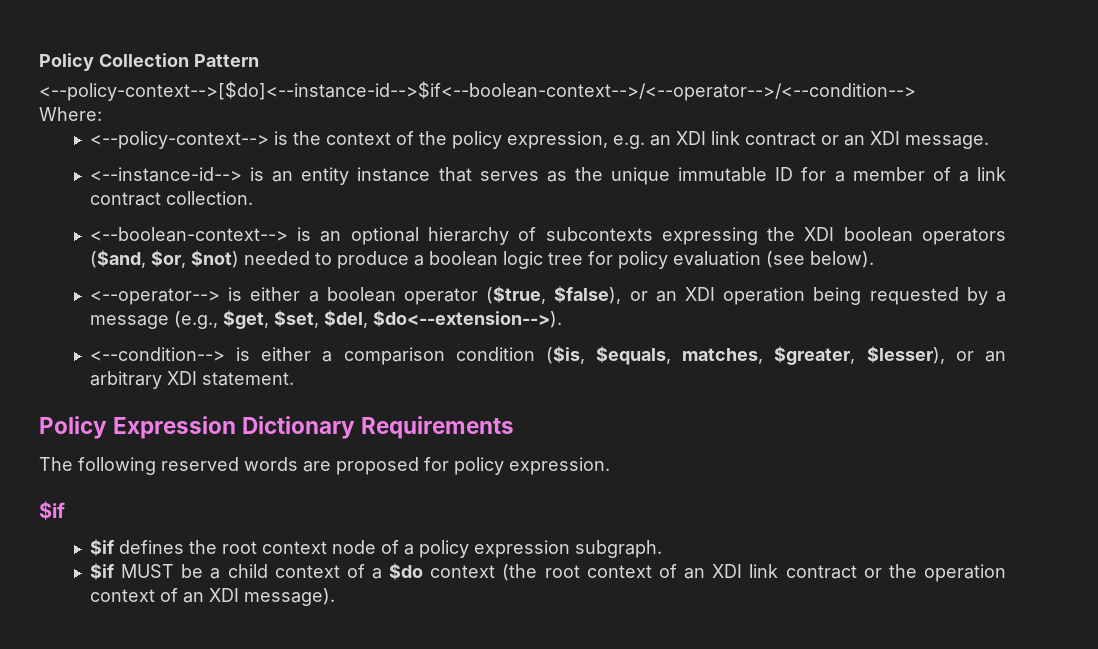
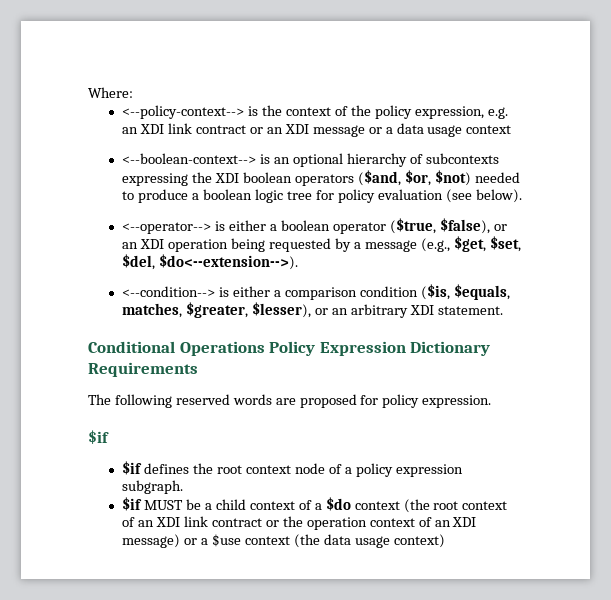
[39,53,259,71] [39,81,916,101] Policy Collection Pattern // <--policy-context-->[$do]<--instance-id-->$if<--boolean-context-->/<--operator-->/<--condition--> // -> (88, 92) none
[904,135,989,149] [89,167,1006,185] [89,191,253,206] message. // <--instance-id--> is an entity instance that serves as the unique immutable ID for a member of a link contract collection. -> [312,123,512,137] message or a data usage context
(294, 379) none -> [88,341,265,356] Conditional Operations
[243,588,335,606] message). -> [122,534,445,548] message) or a $use context (the data usage context)

